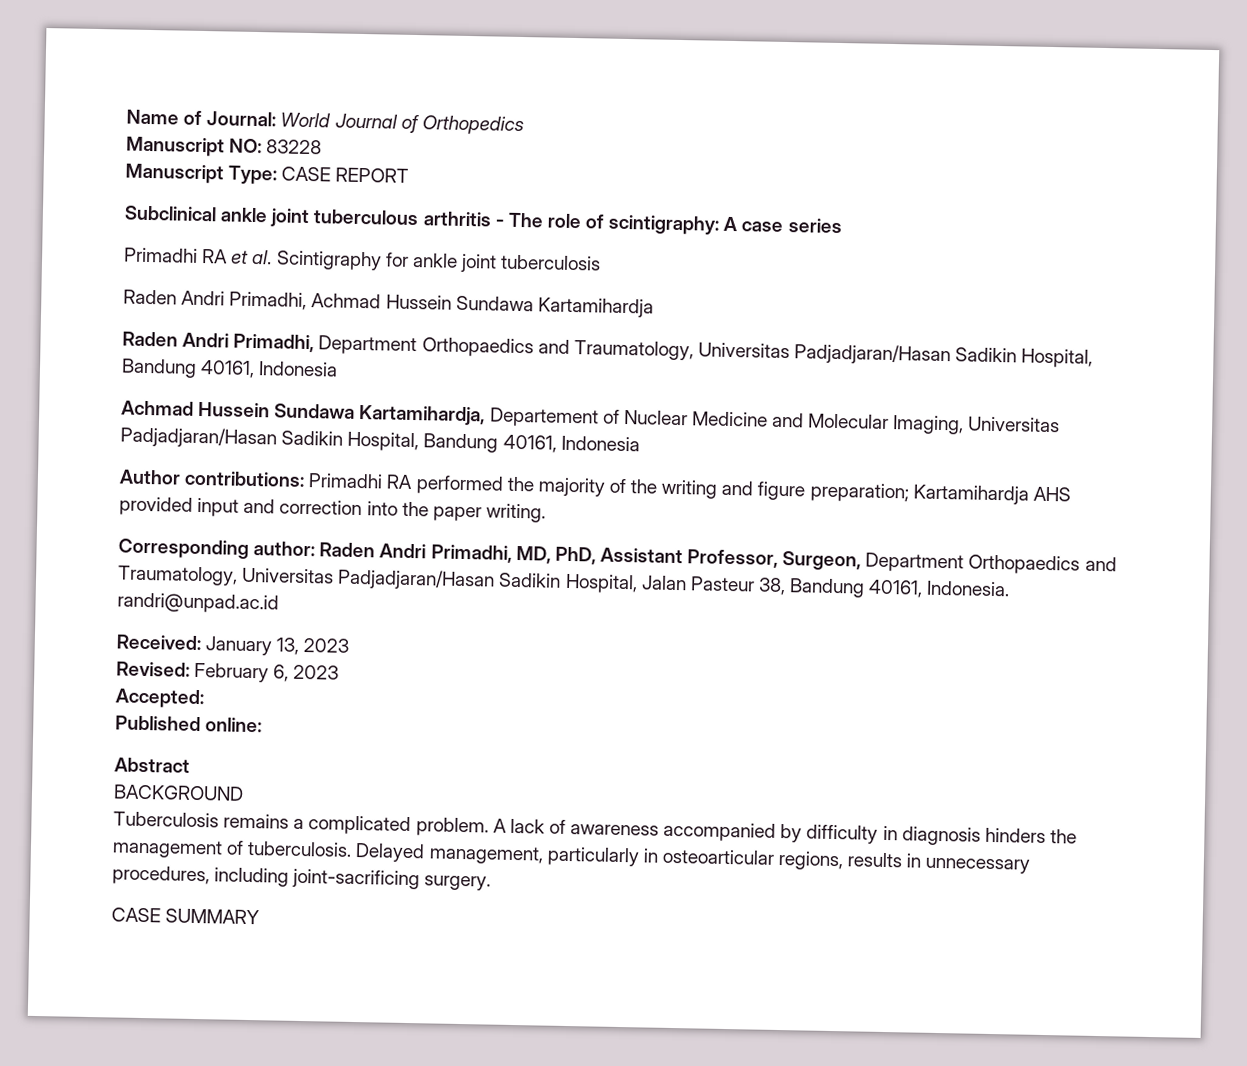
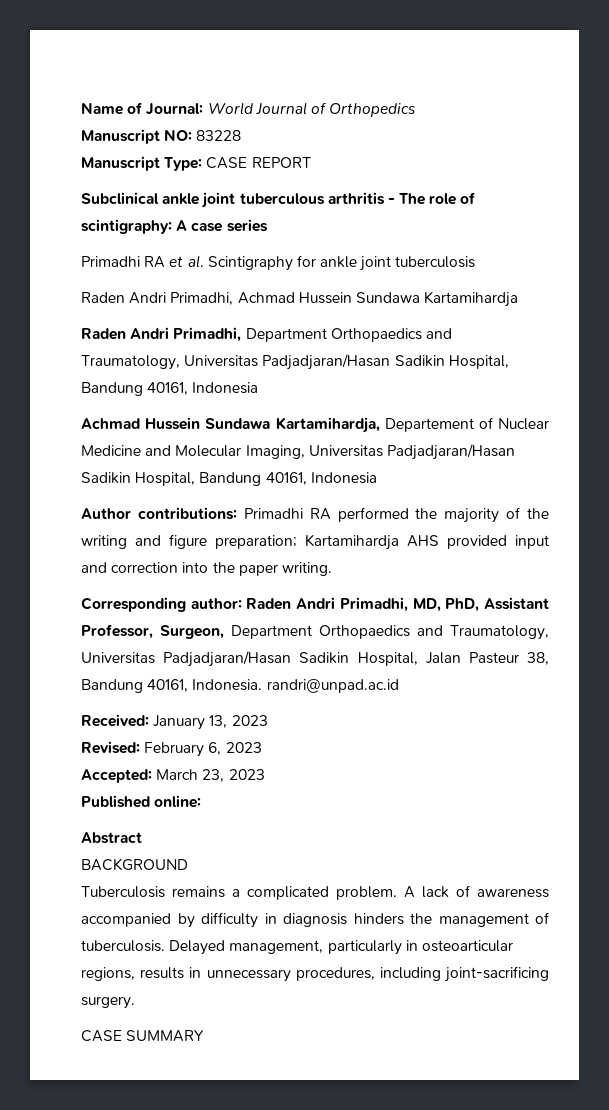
(204, 698) none -> [156,769,265,782] March 23, 2023

